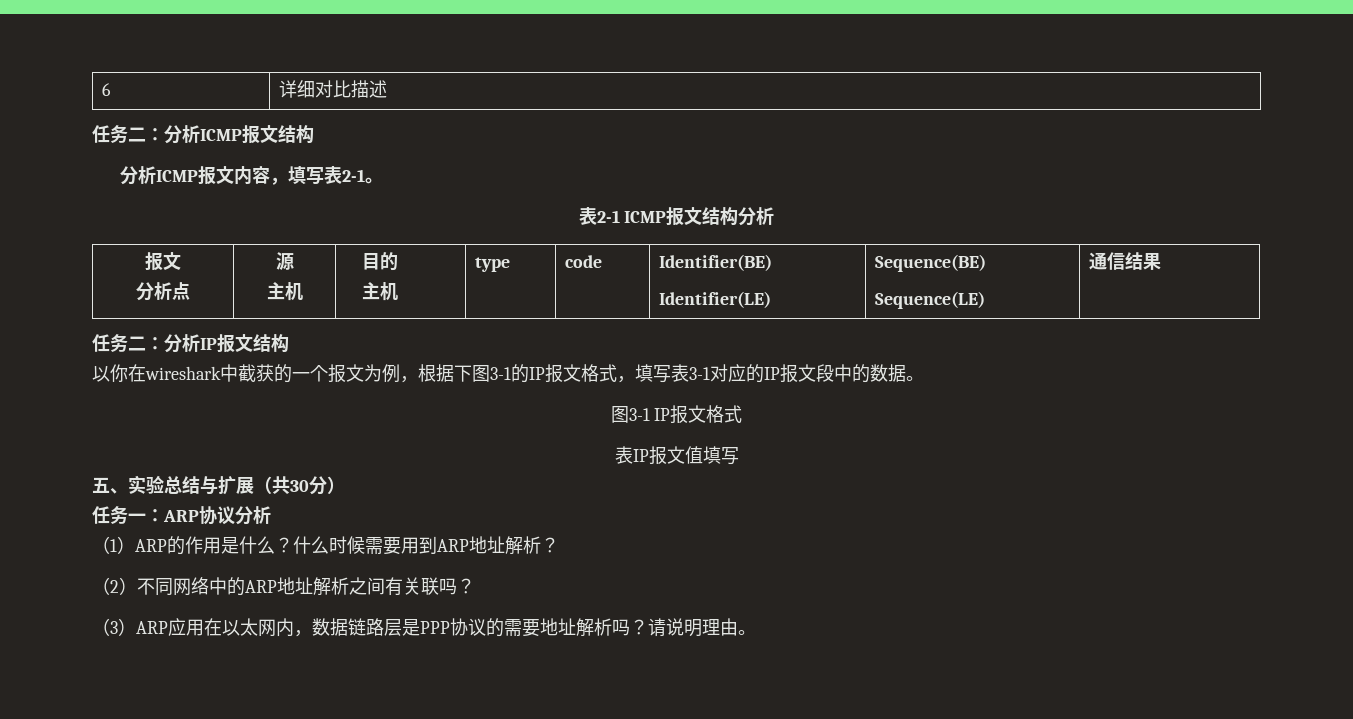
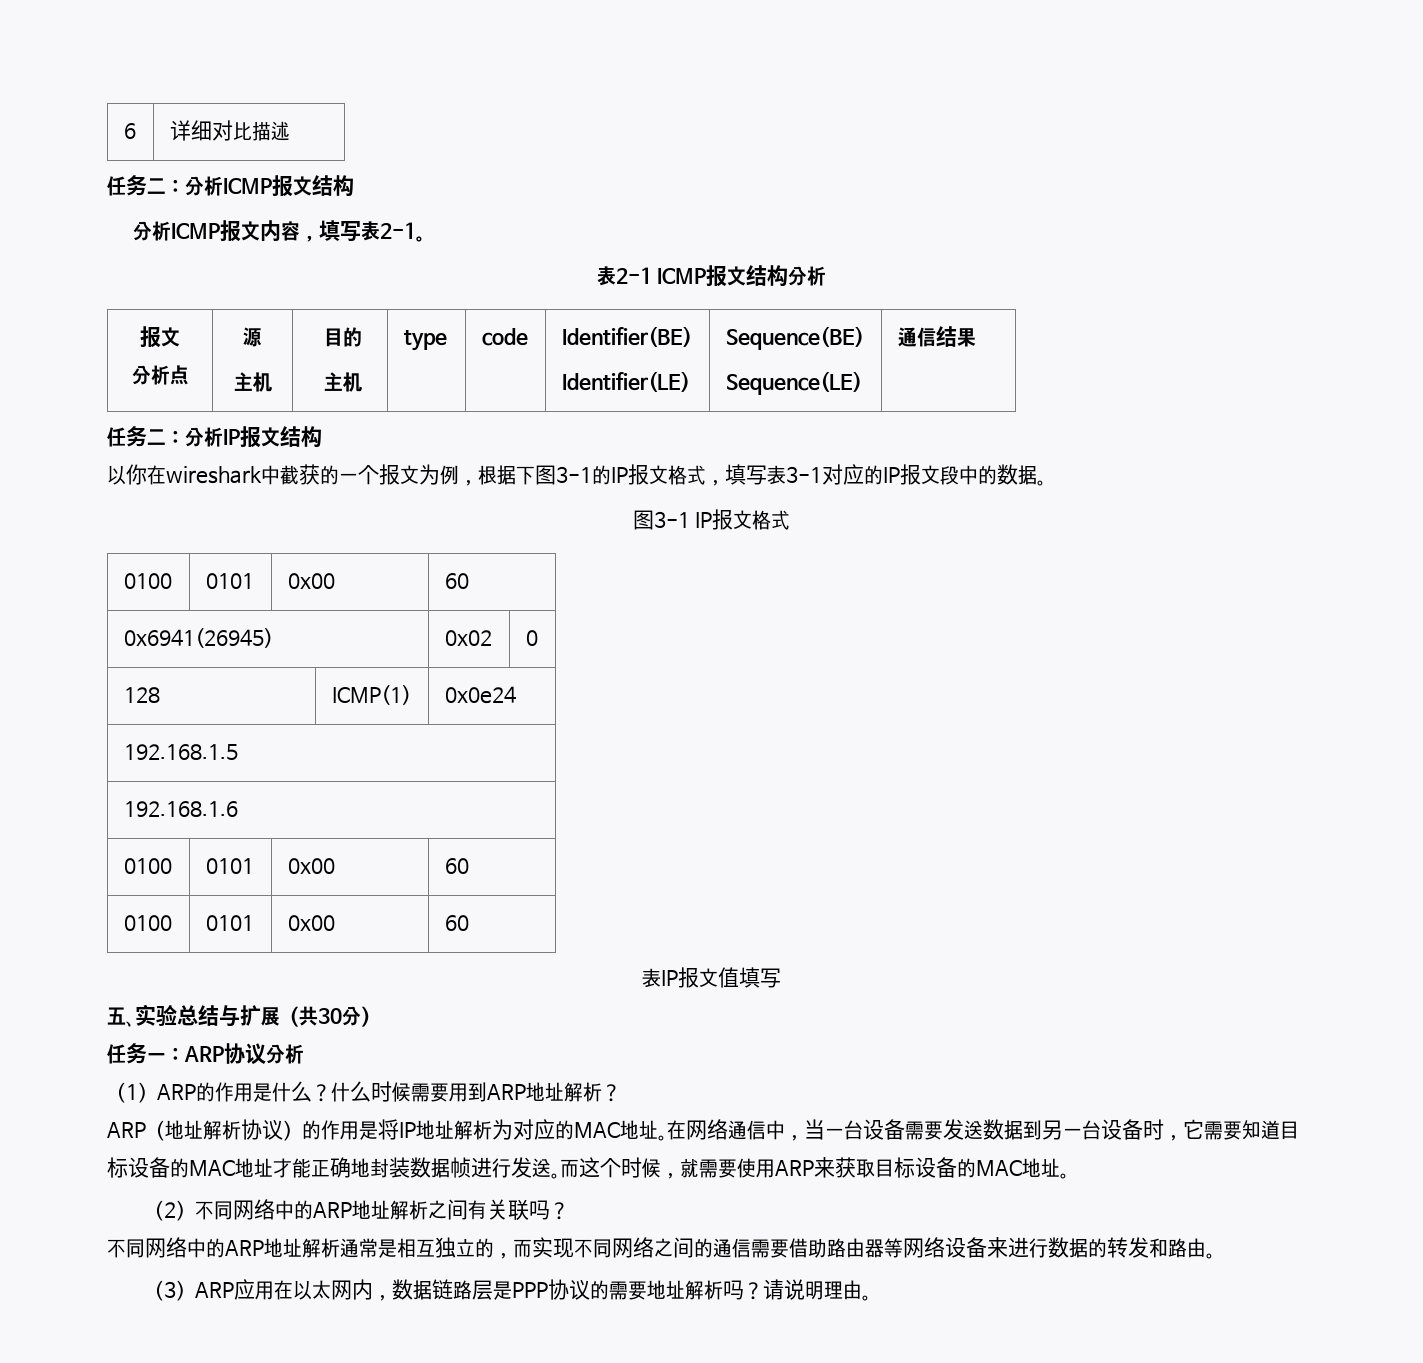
(743, 414) none -> [123,573,172,589] [205,573,254,589] [287,573,335,589] [444,573,469,589] [123,628,273,648] [444,630,492,646] [525,630,538,646] [123,687,160,703] [331,685,411,705] [444,686,516,704] [123,744,238,760] [123,801,238,817] [123,858,172,874] [205,858,254,874] [287,858,335,874] [444,858,469,874] [123,915,172,931] [205,915,254,931] [287,915,335,931] [444,915,469,931] // 0100 | 0101 | 0x00 | 60 // 0x6941(26945) | 0x02 | 0 // 128 | ICMP(1) | 0x0e24 // 192.168.1.5 // 192.168.1.6 // 0100 | 0101 | 0x00 | 60 // 0100 | 0101 | 0x00 | 60
(559, 545) none -> [107,1119,1299,1141] [107,1157,1069,1179] // ARP（地址解析协议）的作用是将IP地址解析为对应的MAC地址。在网络通信中，当一台设备需要发送数据到另一台设备时，它需要知道目标设备的MAC地址才能正确地封装数据帧进行发送。而这个时候，就需要使用ARP来获取目标设备的MAC地址。
(475, 586) none -> [107,1237,1215,1259] // 不同网络中的ARP地址解析通常是相互独立的，而实现不同网络之间的通信需要借助路由器等网络设备来进行数据的转发和路由。

